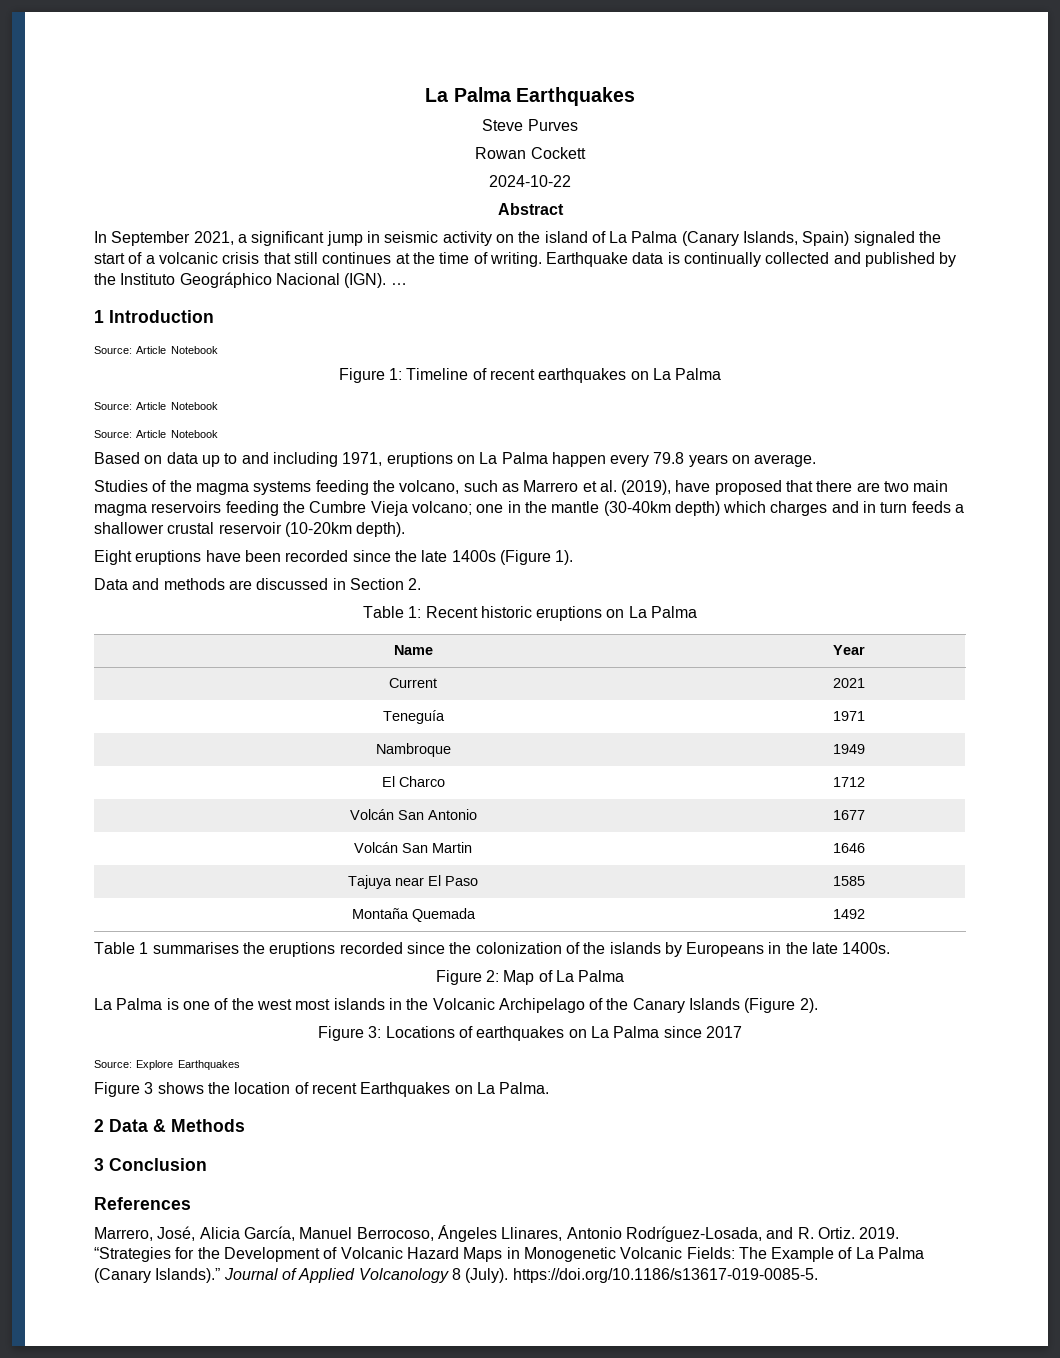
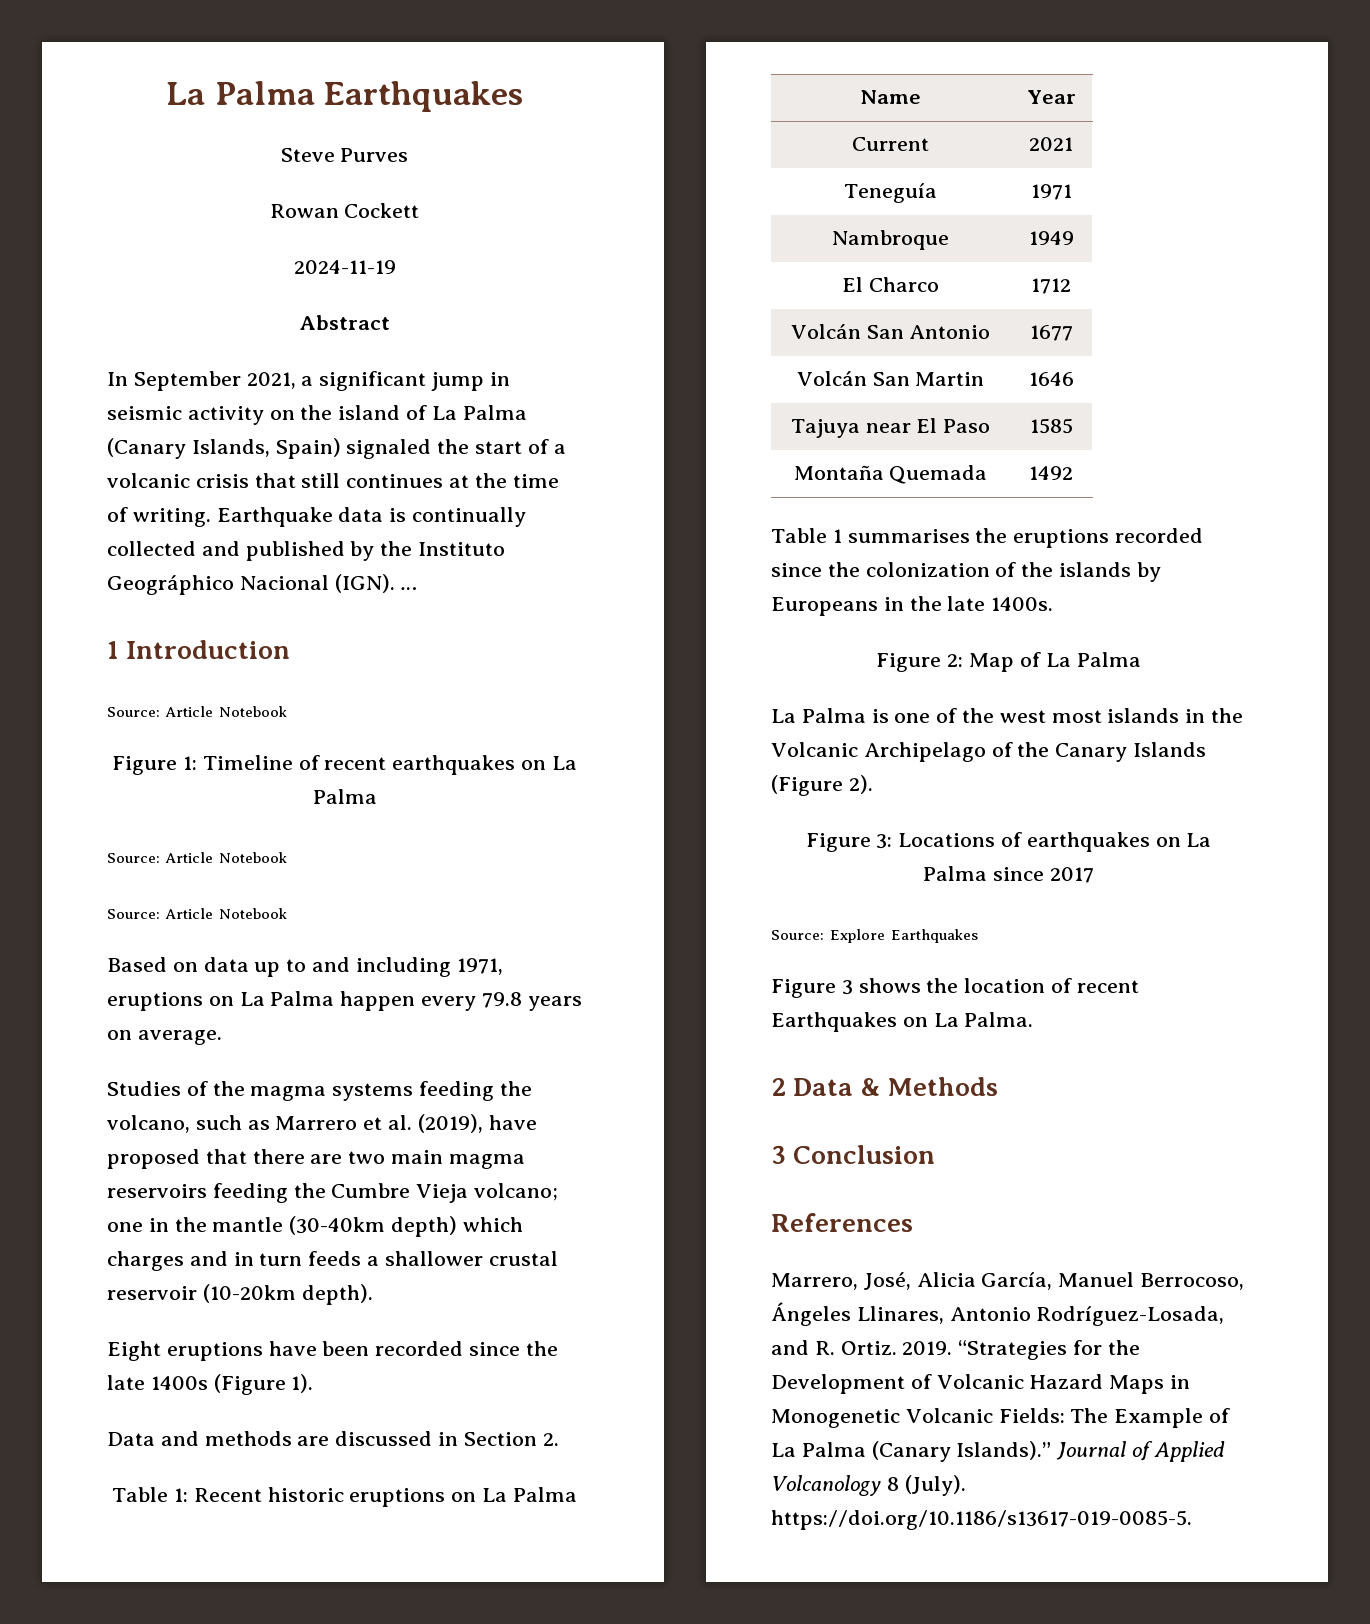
[489,175,571,187] 2024-10-22 -> [293,260,396,274] 2024-11-19

